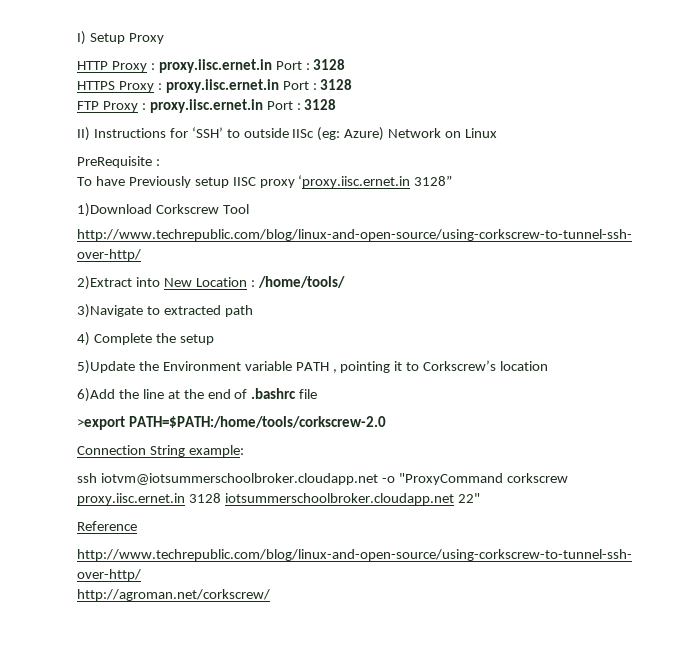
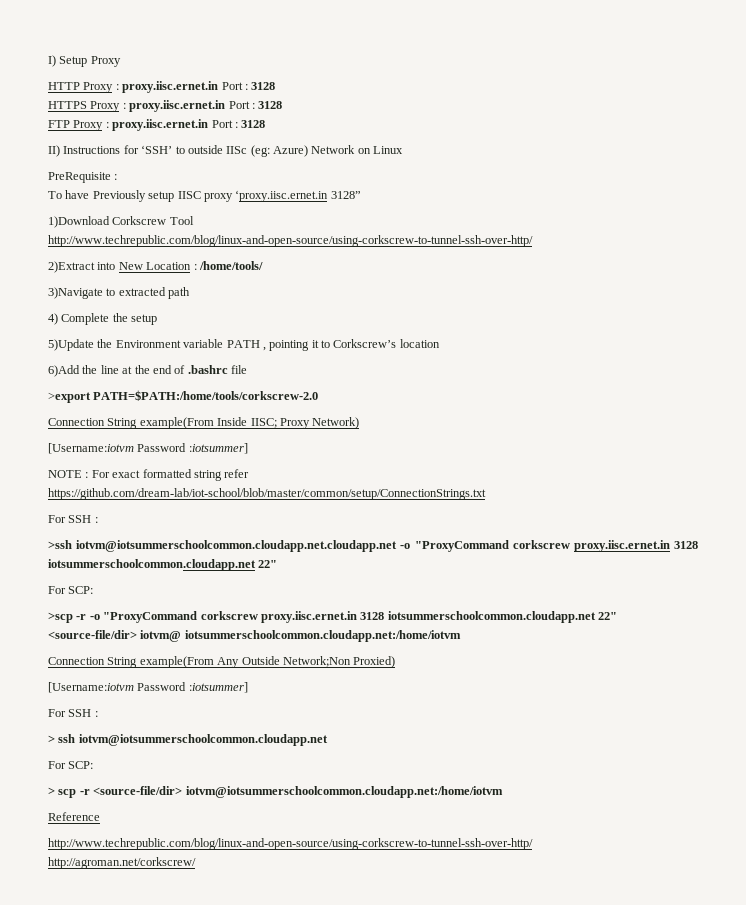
[188,445,244,457] [77,473,568,485] [77,493,480,505] example: // ssh iotvm@iotsummerschoolbroker.cloudapp.net -o "ProxyCommand corkscrew proxy.iisc.ernet.in 3128 iotsummerschoolbroker.cloudapp.net 22" -> [139,417,360,429] [48,443,248,454] [48,469,250,481] [48,488,486,500] [48,515,98,523] [48,540,698,552] [48,559,278,571] [48,586,94,594] [48,611,617,623] [48,630,461,642] [48,656,396,668] [48,682,248,693] [48,709,98,717] [48,734,328,746] [48,761,94,769] [48,786,503,798] example(From Inside IISC; Proxy Network) // [Username:iotvm Password :iotsummer] // NOTE : For exact formatted string refer // https://github.com/dream-lab/iot-school/blob/master/common/setup/ConnectionStrings.txt // For SSH : // >ssh iotvm@iotsummerschoolcommon.cloudapp.net.cloudapp.net -o "ProxyCommand corkscrew proxy.iisc.ernet.in 3128 iotsummerschoolcommon.cloudapp.net 22" // For SCP: // >scp -r -o "ProxyCommand corkscrew proxy.iisc.ernet.in 3128 iotsummerschoolcommon.cloudapp.net 22" <source-file/dir> iotvm@ iotsummerschoolcommon.cloudapp.net:/home/iotvm // Connection String example(From Any Outside Network;Non Proxied) // [Username:iotvm Password :iotsummer] // For SSH : // > ssh iotvm@iotsummerschoolcommon.cloudapp.net // For SCP: // > scp -r <source-file/dir> iotvm@iotsummerschoolcommon.cloudapp.net:/home/iotvm

